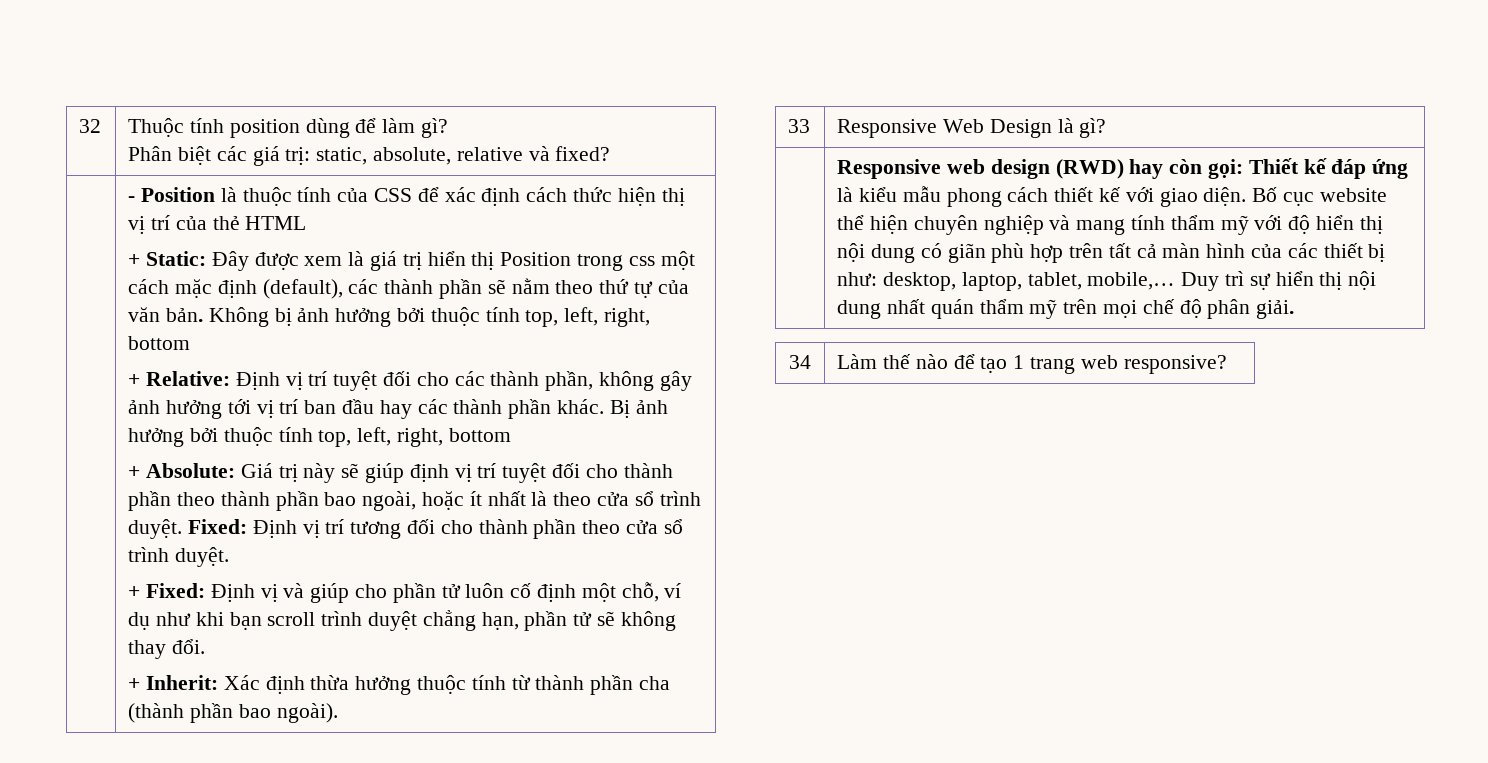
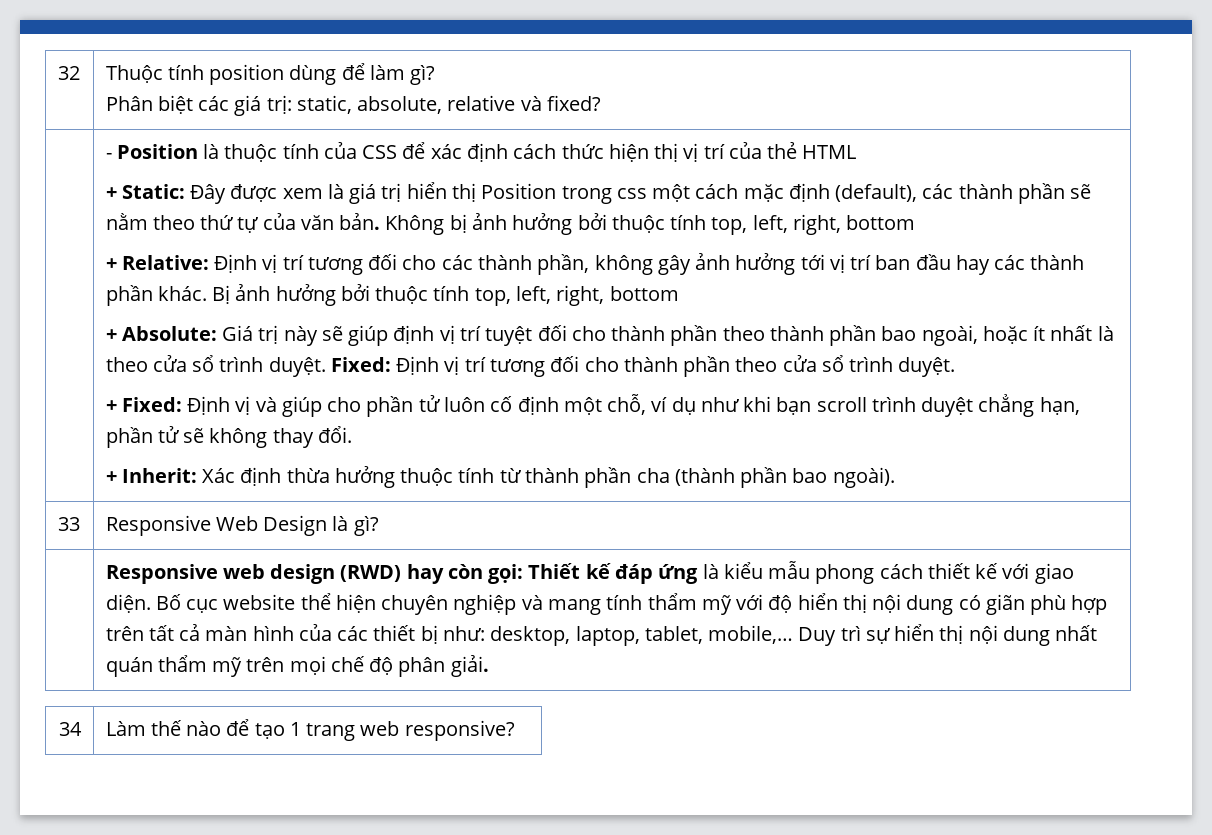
[333,371,378,391] tuyệt -> [307,257,363,275] tương

